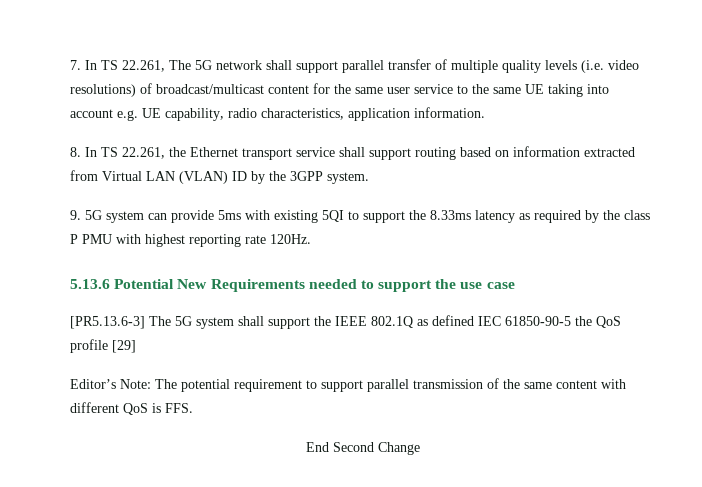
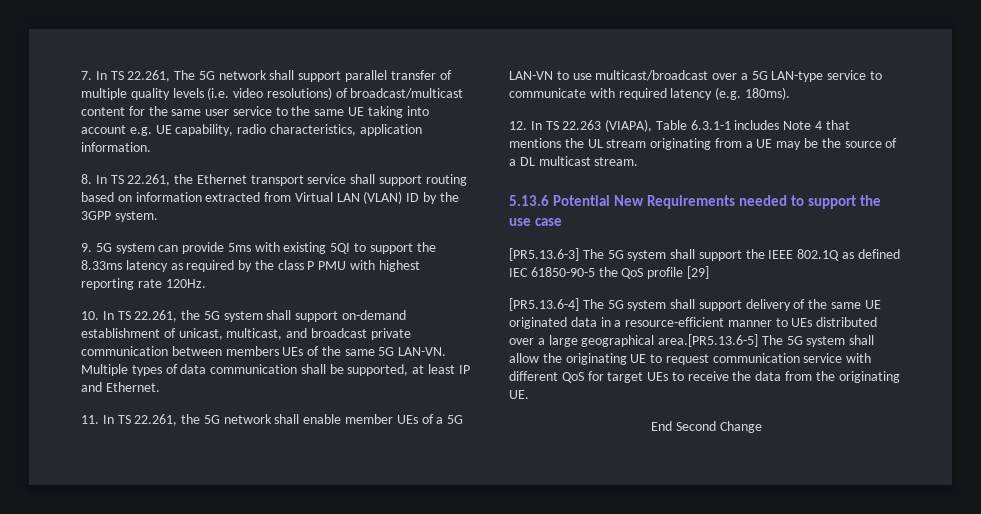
(311, 239) none -> [81,310,407,322] [81,328,411,340] [81,346,447,356] [81,364,470,376] [81,382,160,392] [81,414,464,426] [509,70,883,82] [509,87,790,100] [509,119,850,132] [509,138,898,150] [509,156,639,166] // 10. In TS 22.261, the 5G system shall support on-demand establishment of unicast, multicast, and broadcast private communication between members UEs of the same 5G LAN-VN. Multiple types of data communication shall be supported, at least IP and Ethernet. // 11. In TS 22.261, the 5G network shall enable member UEs of a 5G LAN-VN to use multicast/broadcast over a 5G LAN-type service to communicate with required latency (e.g. 180ms). // 12. In TS 22.263 (VIAPA), Table 6.3.1-1 includes Note 4 that mentions the UL stream originating from a UE may be the source of a DL multicast stream.
[70,378,626,392] [70,402,193,415] Editor’s Note: The potential requirement to support parallel transmission of the same content with different QoS is FFS. -> [509,298,881,311] [509,317,878,329] [509,334,875,347] [509,353,872,365] [509,371,900,383] [509,390,529,399] [PR5.13.6-4] The 5G system shall support delivery of the same UE originated data in a resource-efficient manner to UEs distributed over a large geographical area.[PR5.13.6-5] The 5G system shall allow the originating UE to request communication service with different QoS for target UEs to receive the data from the originating UE.

